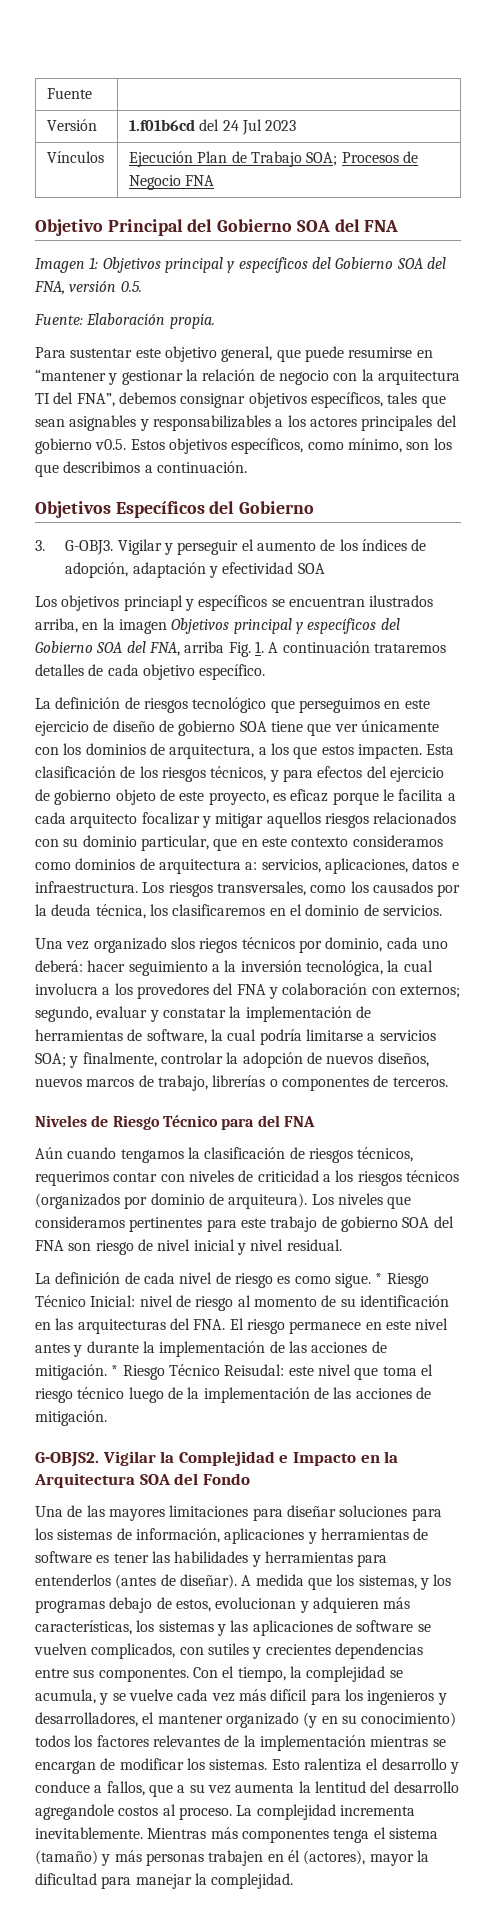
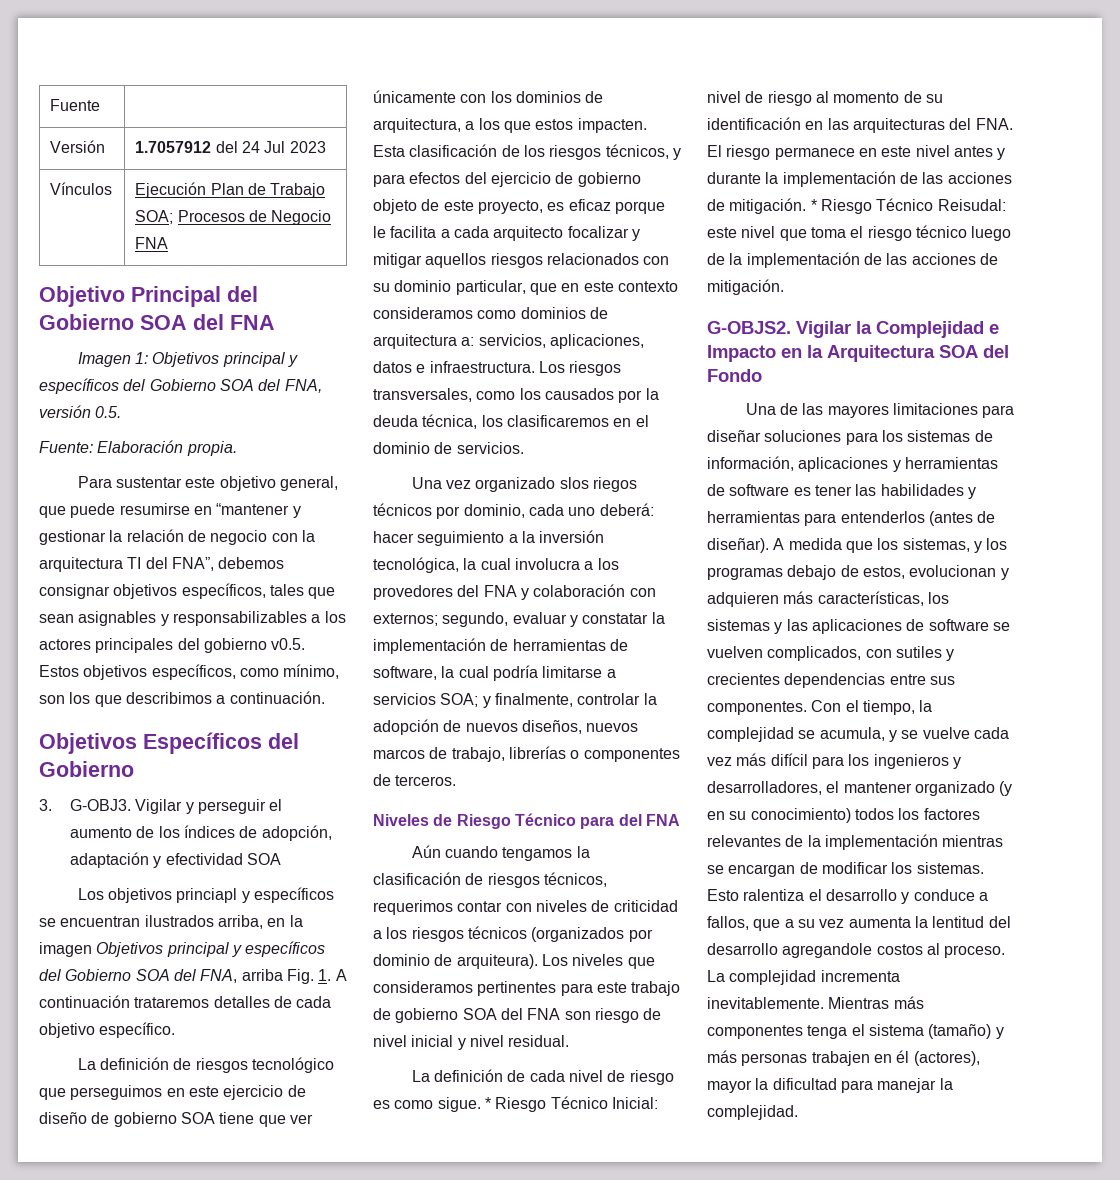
[129,119,196,131] 1.f01b6cd -> [135,141,212,153] 1.7057912

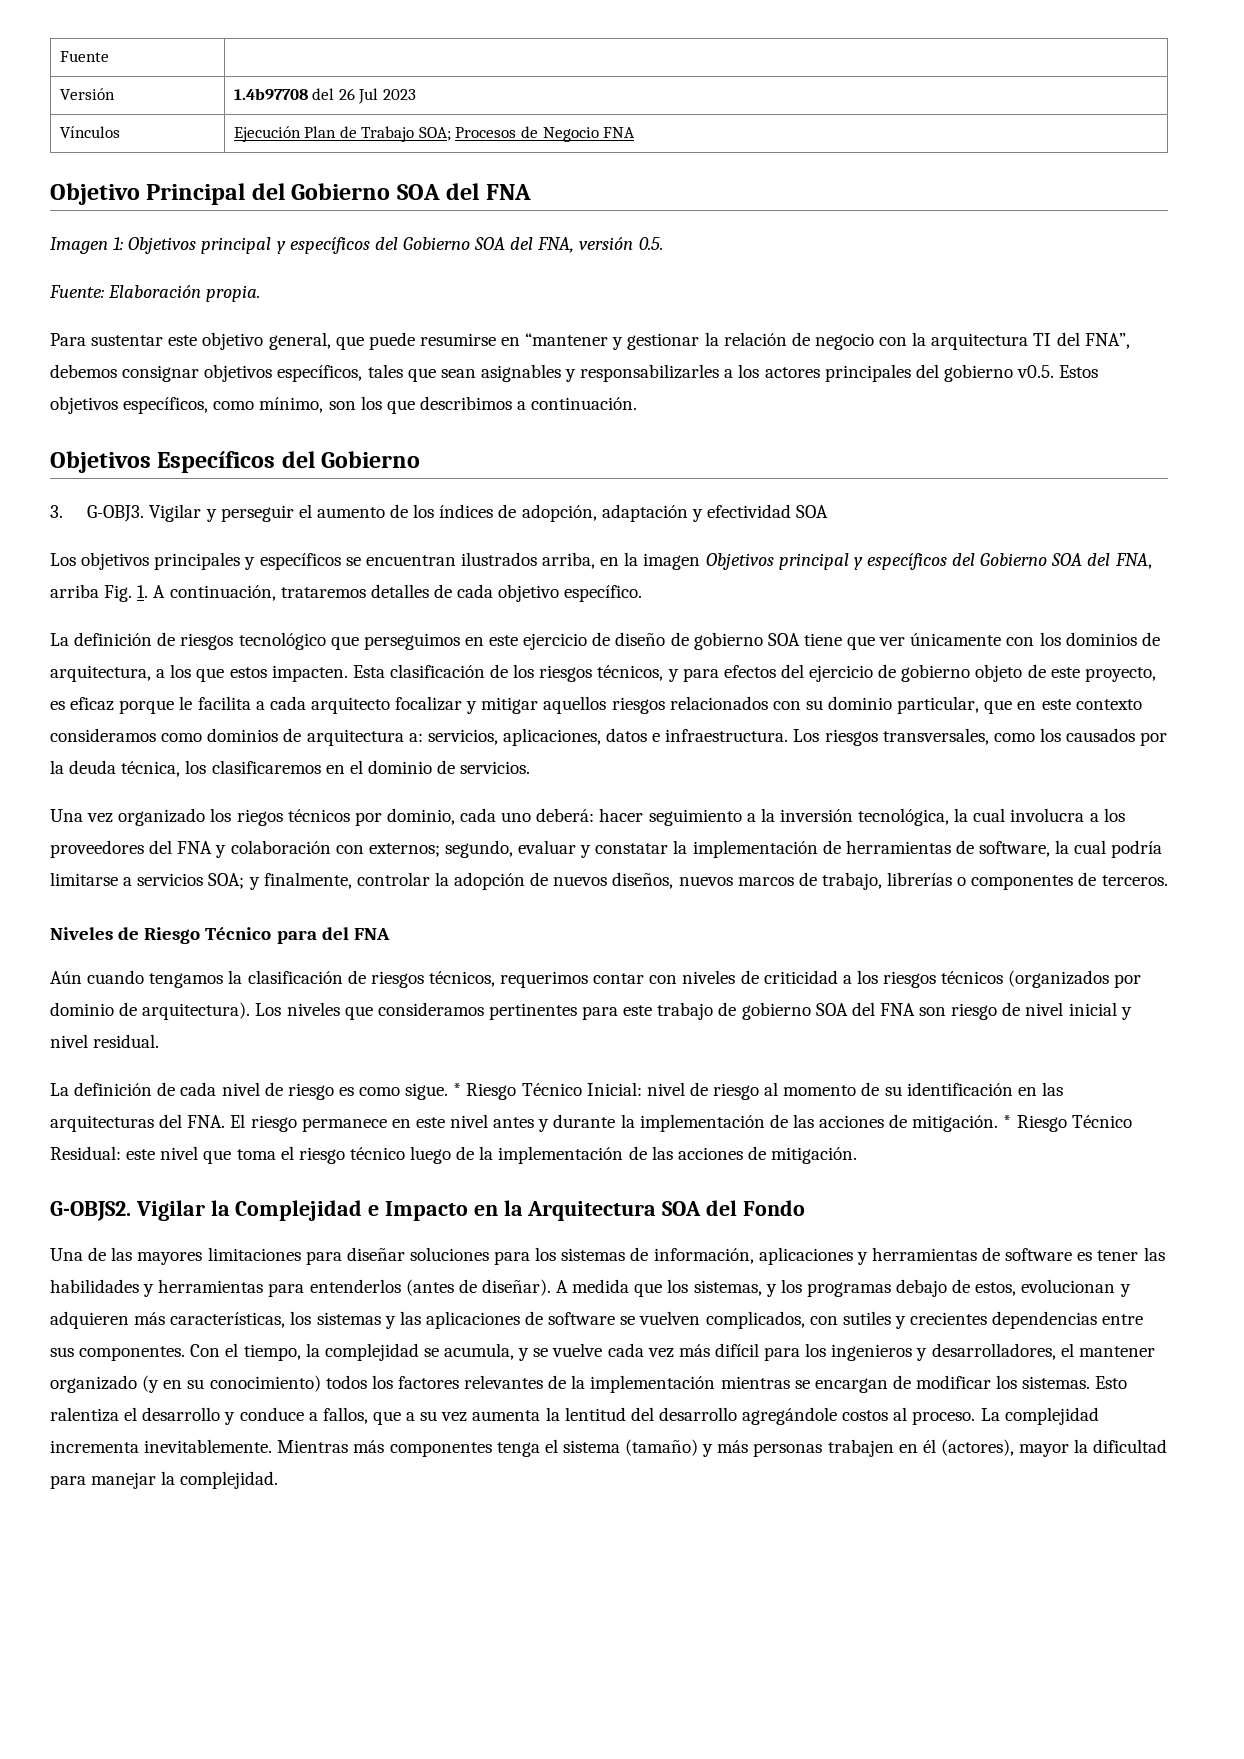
[135,141,261,153] 1.7057912 del 24 -> [233,88,355,100] 1.4b97708 del 26
[172,611,307,626] responsabilizables -> [580,364,720,382] responsabilizarles
[176,888,238,903] princiapl -> [154,552,241,570] principales
[39,995,130,1008] continuación -> [169,585,276,601] continuación,
[559,477,589,489] slos -> [210,808,232,822] los
[373,585,453,600] provedores -> [50,840,144,858] proveedores
[456,954,538,969] arquiteura). -> [142,1002,251,1020] arquitectura).
[937,199,1006,211] Reisudal: -> [50,1146,121,1160] Residual:
[782,943,873,958] agregandole -> [742,1407,838,1425] agregándole

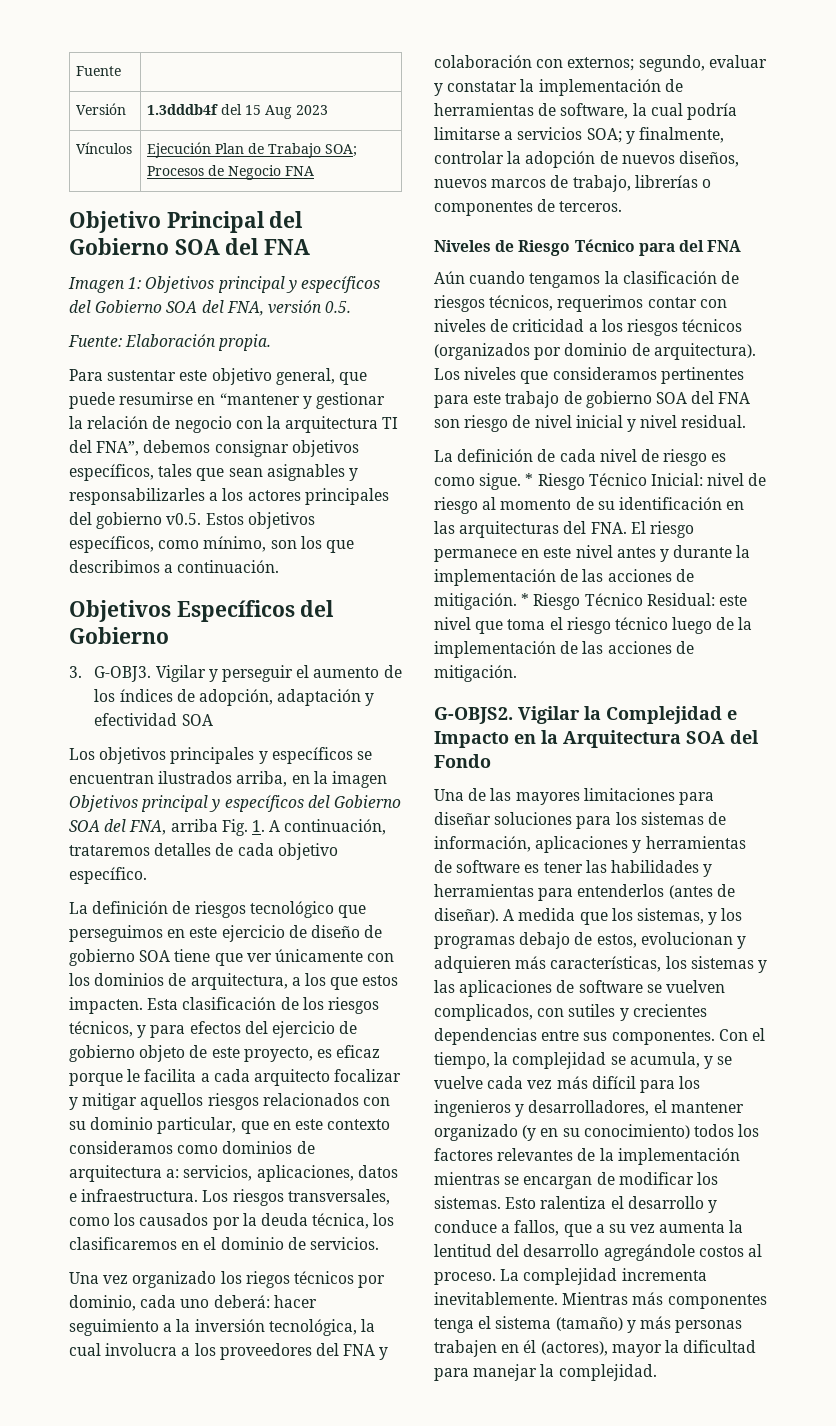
[233,88,379,104] 1.4b97708 del 26 Jul -> [147,104,293,119] 1.3dddb4f del 15 Aug

